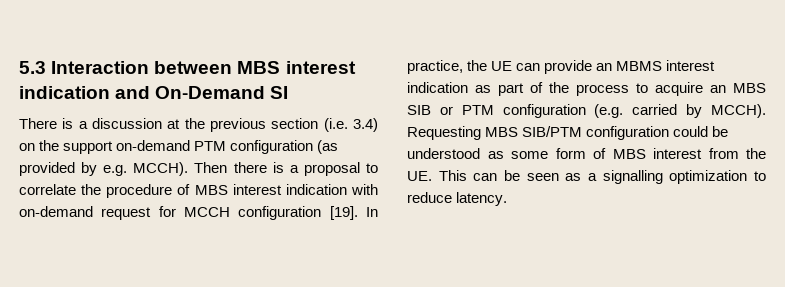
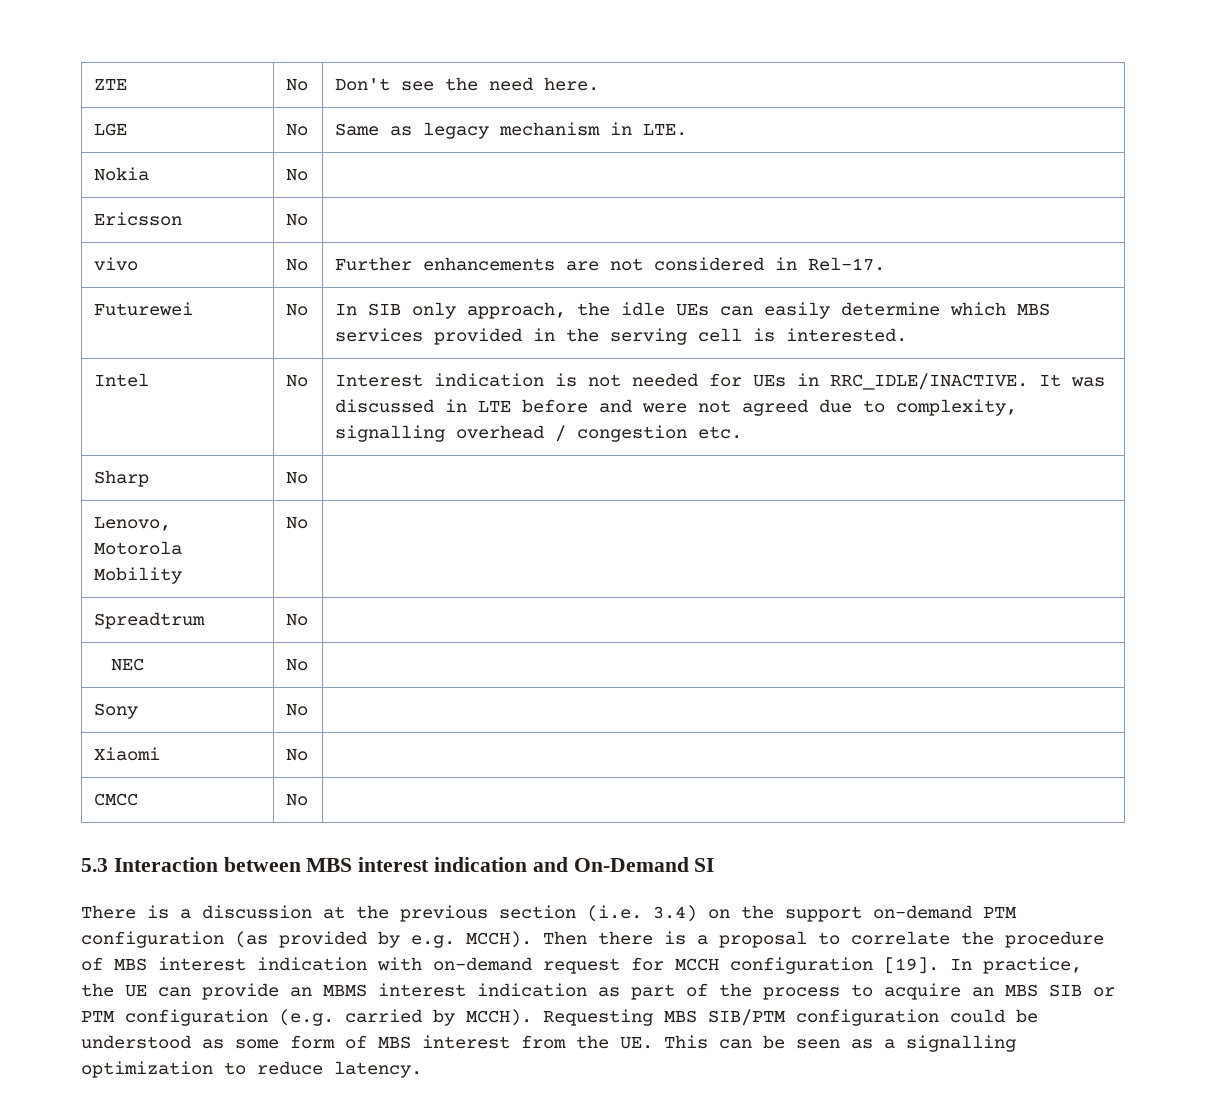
(19, 67) none -> [93,79,127,90] [285,79,308,91] [334,77,599,91] [93,123,127,136] [285,124,308,136] [334,122,687,139] [93,167,149,181] [285,169,308,181] [93,212,182,226] [285,214,308,226] [93,257,138,271] [285,259,308,271] [334,257,885,271] [93,302,193,316] [285,304,308,316] [334,302,1050,319] [334,328,907,345] [93,373,149,387] [285,375,308,387] [334,373,1105,390] [334,399,1017,416] [334,425,742,442] [93,470,149,487] [285,472,308,484] [93,517,171,531] [93,541,182,555] [93,567,182,584] [285,517,308,529] [93,612,205,629] [285,614,308,626] [110,658,144,671] [285,659,308,671] [93,703,138,719] [285,704,308,716] [93,747,160,761] [285,749,308,761] [93,793,138,806] [285,794,308,806] ZTE | No | Don't see the need here. // LGE | No | Same as legacy mechanism in LTE. // Nokia | No | // Ericsson | No | // vivo | No | Further enhancements are not considered in Rel-17. // Futurewei | No | In SIB only approach, the idle UEs can easily determine which MBS services provided in the serving cell is interested. // Intel | No | Interest indication is not needed for UEs in RRC_IDLE/INACTIVE. It was discussed in LTE before and were not agreed due to complexity, signalling overhead / congestion etc. // Sharp | No | // Lenovo, Motorola Mobility | No | // Spreadtrum | No | // NEC | No | // Sony | No | // Xiaomi | No | // CMCC | No | //

